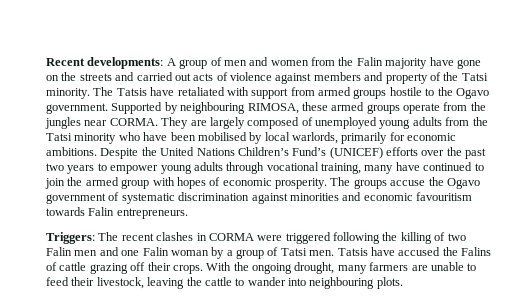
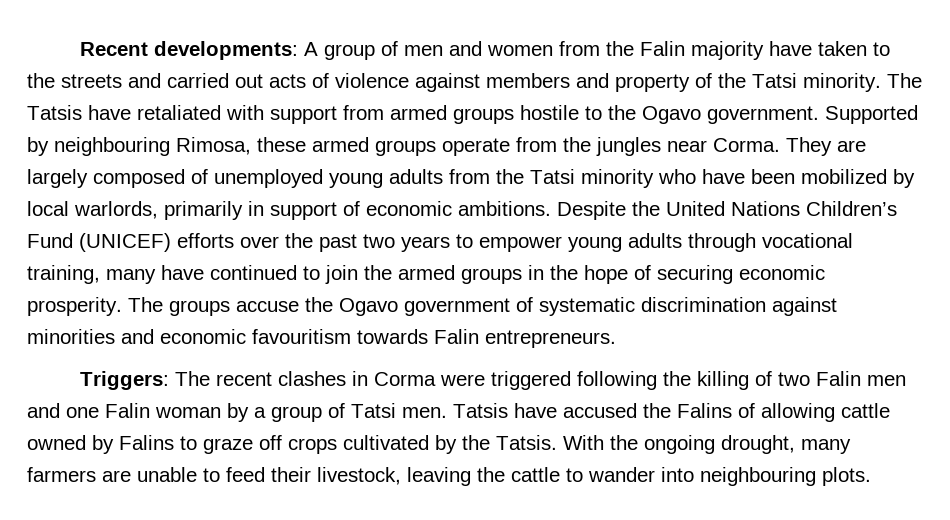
[456,59,481,69] [46,75,59,81] gone on -> [817,41,890,56] taken to
[247,103,299,114] RIMOSA, -> [176,137,251,155] Rimosa,
[109,118,158,126] CORMA. -> [713,138,780,152] Corma.
[197,132,247,141] mobilised -> [801,169,887,184] mobilized
[389,132,405,141] for -> [248,201,360,220] in support of
[292,147,327,156] Fund’s -> [27,233,73,248] Fund
[121,177,221,189] group with hopes of -> [461,265,733,284] groups in the hope of securing
[208,233,254,241] CORMA -> [373,372,436,386] Corma
[59,262,203,274] cattle grazing off their crops. -> [761,403,890,422] [27,435,557,454] allowing cattle owned by Falins to graze off crops cultivated by the Tatsis.

